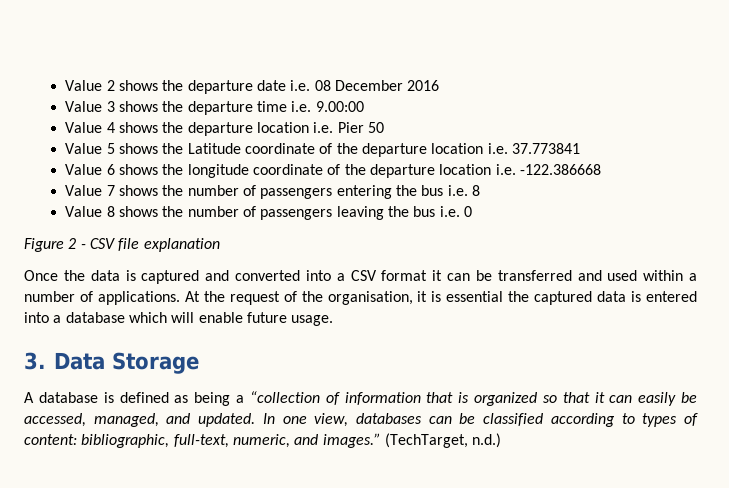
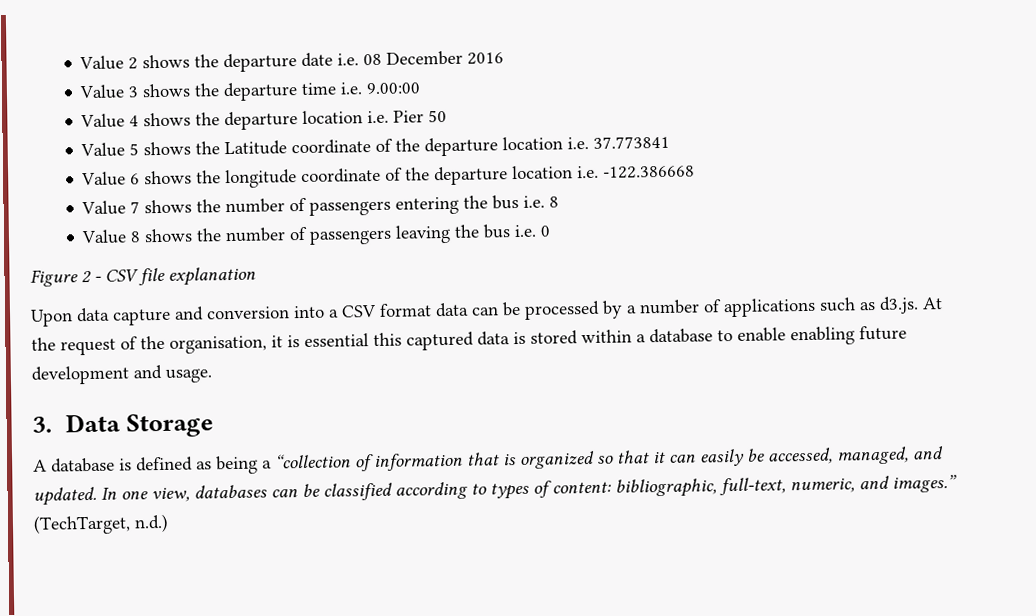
[24,270,300,284] Once the data is captured and converted -> [30,306,290,327] Upon data capture and conversion
[432,270,697,281] [24,291,180,305] it can be transferred and used within a number of applications. -> [435,296,919,320] data can be processed by a number of applications such as d3.js.
[508,291,530,302] the -> [373,332,402,347] this
[646,291,697,302] [24,312,287,323] entered into a database which will enable future -> [530,325,907,346] [31,364,162,385] stored within a database to enable enabling future development and

